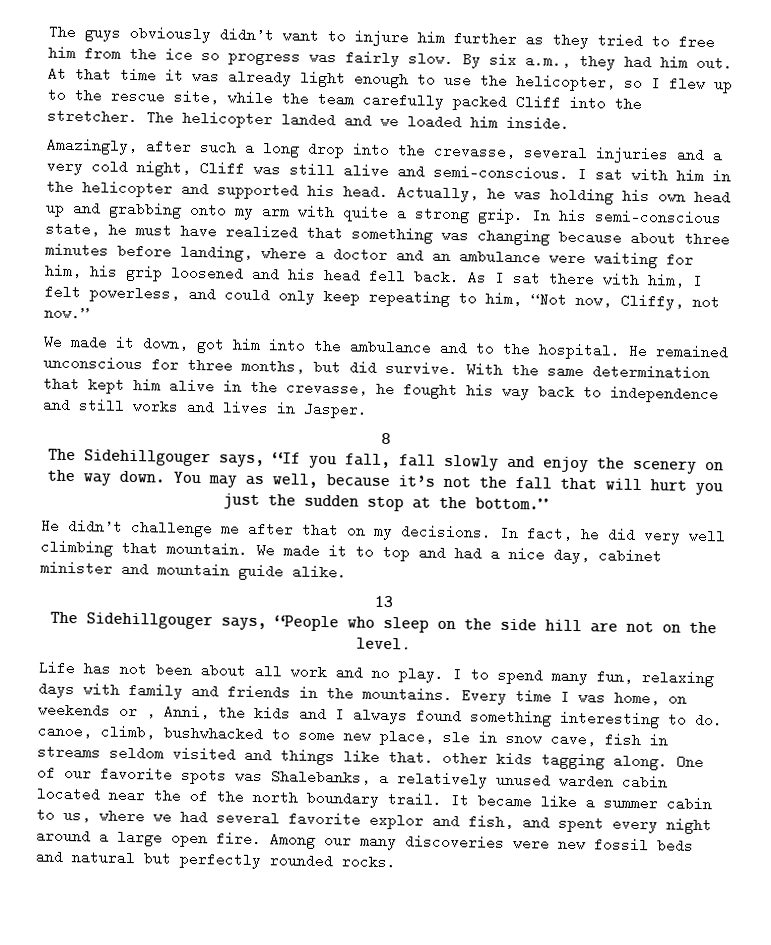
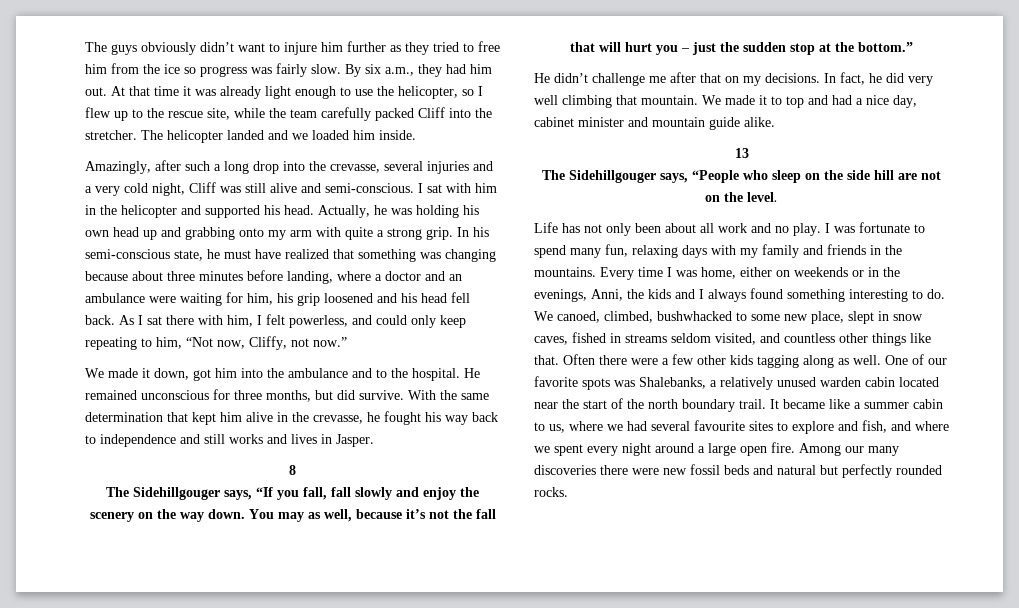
(723, 489) none -> [681,48,690,52] –
(147, 669) none -> [606,223,631,236] only
(462, 674) none -> [834,222,910,233] was fortunate
(120, 689) none -> [740,248,758,258] my
(660, 698) none -> [740,267,772,277] either
[146,704,156,719] , -> [868,267,900,277] [534,289,587,302] in the evenings,
[37,723,155,740] canoe, climb, -> [534,311,653,323] We canoed, climbed,
[442,729,470,745] sle -> [848,311,874,324] slept
[550,731,641,748] cave, fish -> [534,332,606,345] caves, fished
[172,746,668,771] visited and things like that. other kids tagging along. -> [715,333,931,346] [534,354,881,368] visited, and countless other things like that. Often there were a few other kids tagging along as well.
(182, 795) none -> [583,400,607,409] start
[288,811,424,830] favorite explor -> [694,420,834,434] favourite sites to explore
(550, 822) none -> [915,421,949,431] [534,446,550,453] where we
(505, 842) none -> [600,465,628,475] there

